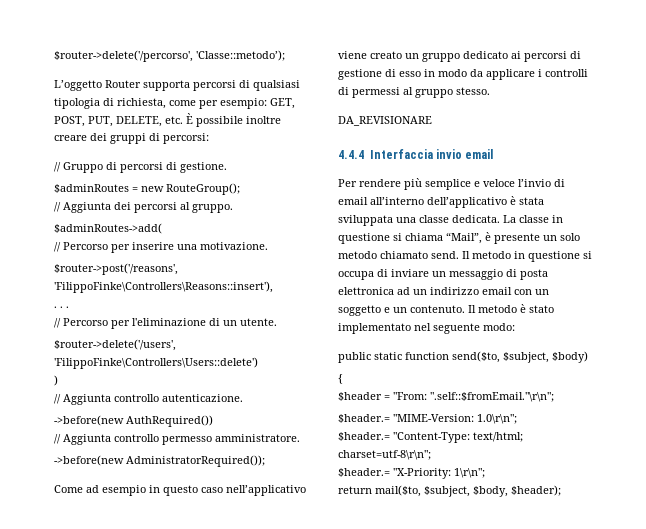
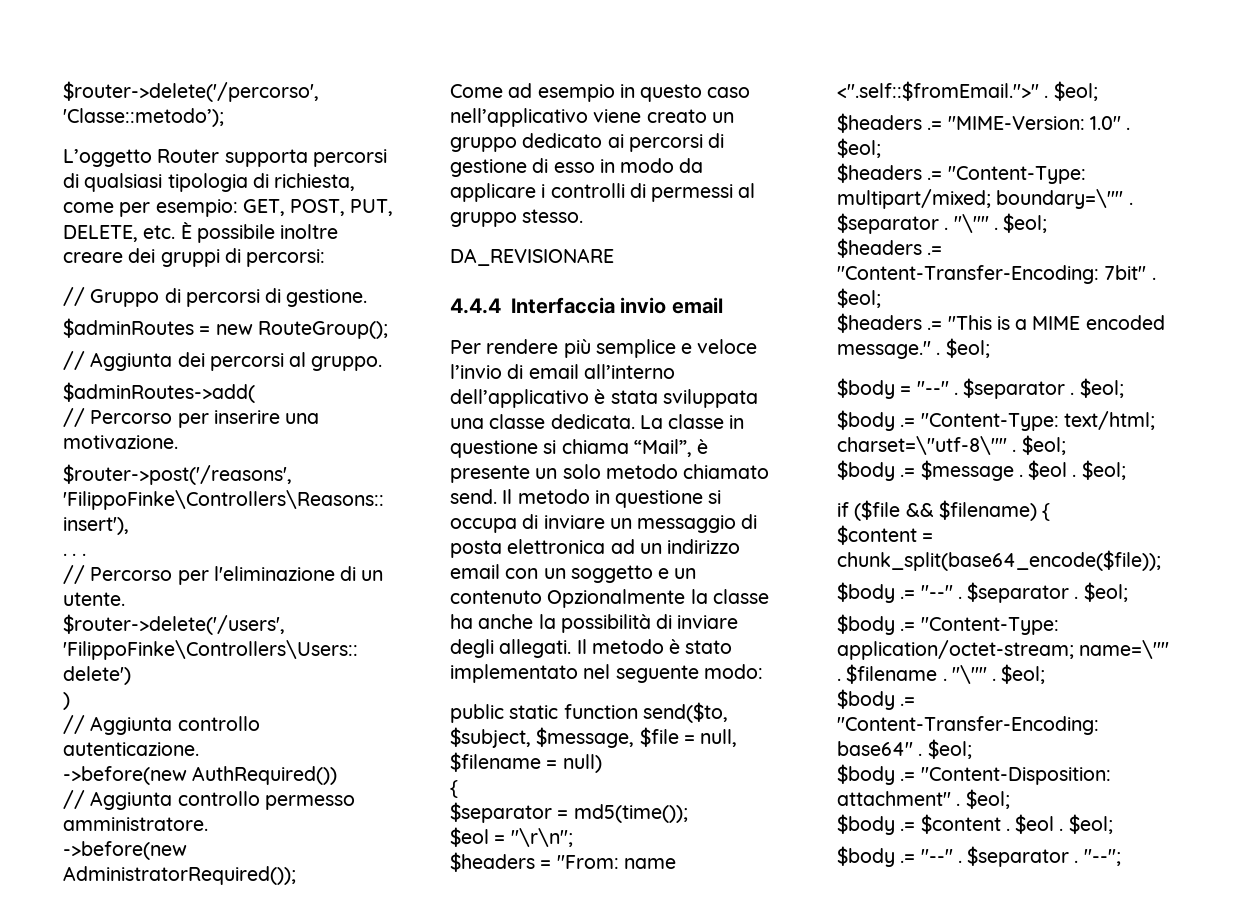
[410,305,465,313] contenuto. -> [450,589,769,608] [450,614,739,633] [450,639,572,658] contenuto Opzionalmente la classe ha anche la possibilità di inviare degli allegati.
[552,351,588,363] [338,374,343,384] [338,392,554,402] [338,414,517,424] [338,432,523,443] [338,450,431,460] [338,468,485,479] [338,485,561,497] $body) // { // $header = "From: ".self::$fromEmail."\r\n"; // $header.= "MIME-Version: 1.0\r\n"; // $header.= "Content-Type: text/html; charset=utf-8\r\n"; // $header.= "X-Priority: 1\r\n"; // return mail($to, $subject, $body, $header); -> [536,727,738,748] [450,752,602,773] [450,780,458,798] [450,802,688,823] [450,827,573,847] [450,852,676,872] [837,81,1098,101] [837,113,1131,133] [837,138,881,158] [837,163,1086,184] [837,189,1133,209] [837,213,1048,234] [837,238,943,258] [837,265,1156,284] [837,288,881,308] [837,313,1165,333] [837,338,990,359] [837,378,1124,399] [837,410,1155,431] [837,435,1066,455] [837,460,1126,481] [837,500,1051,521] [837,525,934,545] [837,550,1161,571] [837,582,1128,603] [837,614,1059,635] [837,640,1170,660] [837,664,1046,684] [837,689,916,710] [837,716,1099,735] [837,739,972,759] [837,764,1111,785] [837,789,1010,809] [837,814,1113,835] [837,846,1121,867] $message, $file = null, $filename = null) // { // $separator = md5(time()); // $eol = "\r\n"; // $headers = "From: name <".self::$fromEmail.">" . $eol; // $headers .= "MIME-Version: 1.0" . $eol; // $headers .= "Content-Type: multipart/mixed; boundary=\"" . $separator . "\"" . $eol; // $headers .= "Content-Transfer-Encoding: 7bit" . $eol; // $headers .= "This is a MIME encoded message." . $eol; // $body = "--" . $separator . $eol; // $body .= "Content-Type: text/html; charset=\"utf-8\"" . $eol; // $body .= $message . $eol . $eol; // if ($file && $filename) { // $content = chunk_split(base64_encode($file)); // $body .= "--" . $separator . $eol; // $body .= "Content-Type: application/octet-stream; name=\"" . $filename . "\"" . $eol; // $body .= "Content-Transfer-Encoding: base64" . $eol; // $body .= "Content-Disposition: attachment" . $eol; // $body .= $content . $eol . $eol; // $body .= "--" . $separator . "--";

